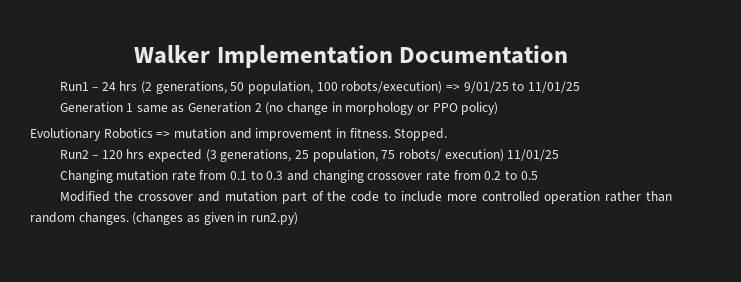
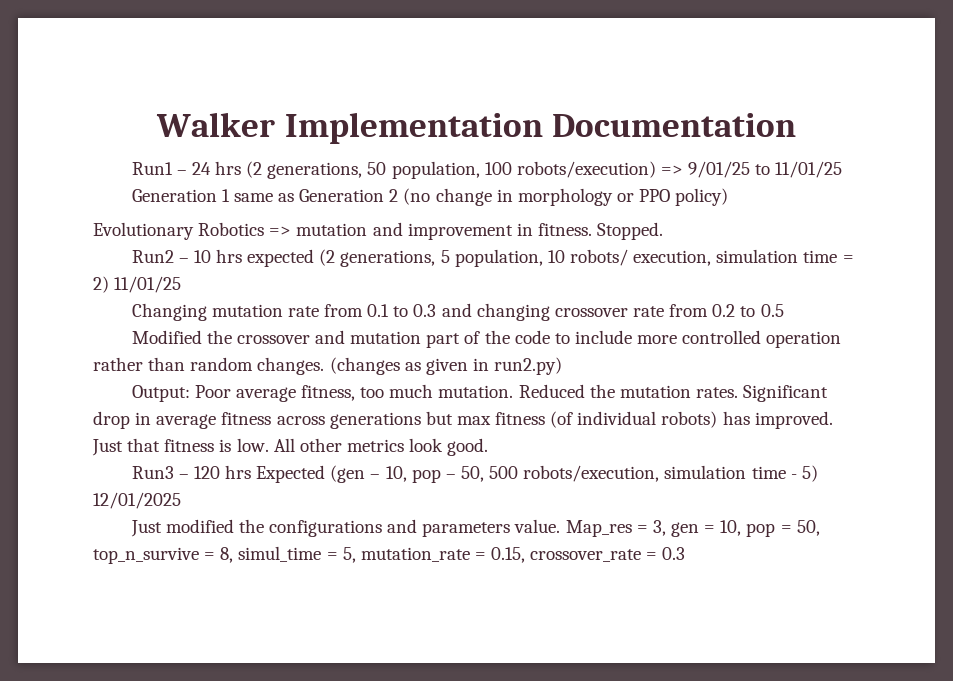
[101,150,123,159] 120 -> [193,250,211,263] 10
[205,149,504,162] (3 generations, 25 population, 75 robots/ execution) -> [319,249,854,267] [93,276,109,293] (2 generations, 5 population, 10 robots/ execution, simulation time = 2)
(298, 218) none -> [131,384,829,402] [93,411,833,429] [92,438,489,456] [131,465,818,483] [93,492,181,509] [130,519,820,537] [93,546,686,564] // Output: Poor average fitness, too much mutation. Reduced the mutation rates. Significant drop in average fitness across generations but max fitness (of individual robots) has improved. Just that fitness is low. All other metrics look good. // Run3 – 120 hrs Expected (gen – 10, pop – 50, 500 robots/execution, simulation time - 5) 12/01/2025 // Just modified the configurations and parameters value. Map_res = 3, gen = 10, pop = 50, top_n_survive = 8, simul_time = 5, mutation_rate = 0.15, crossover_rate = 0.3

